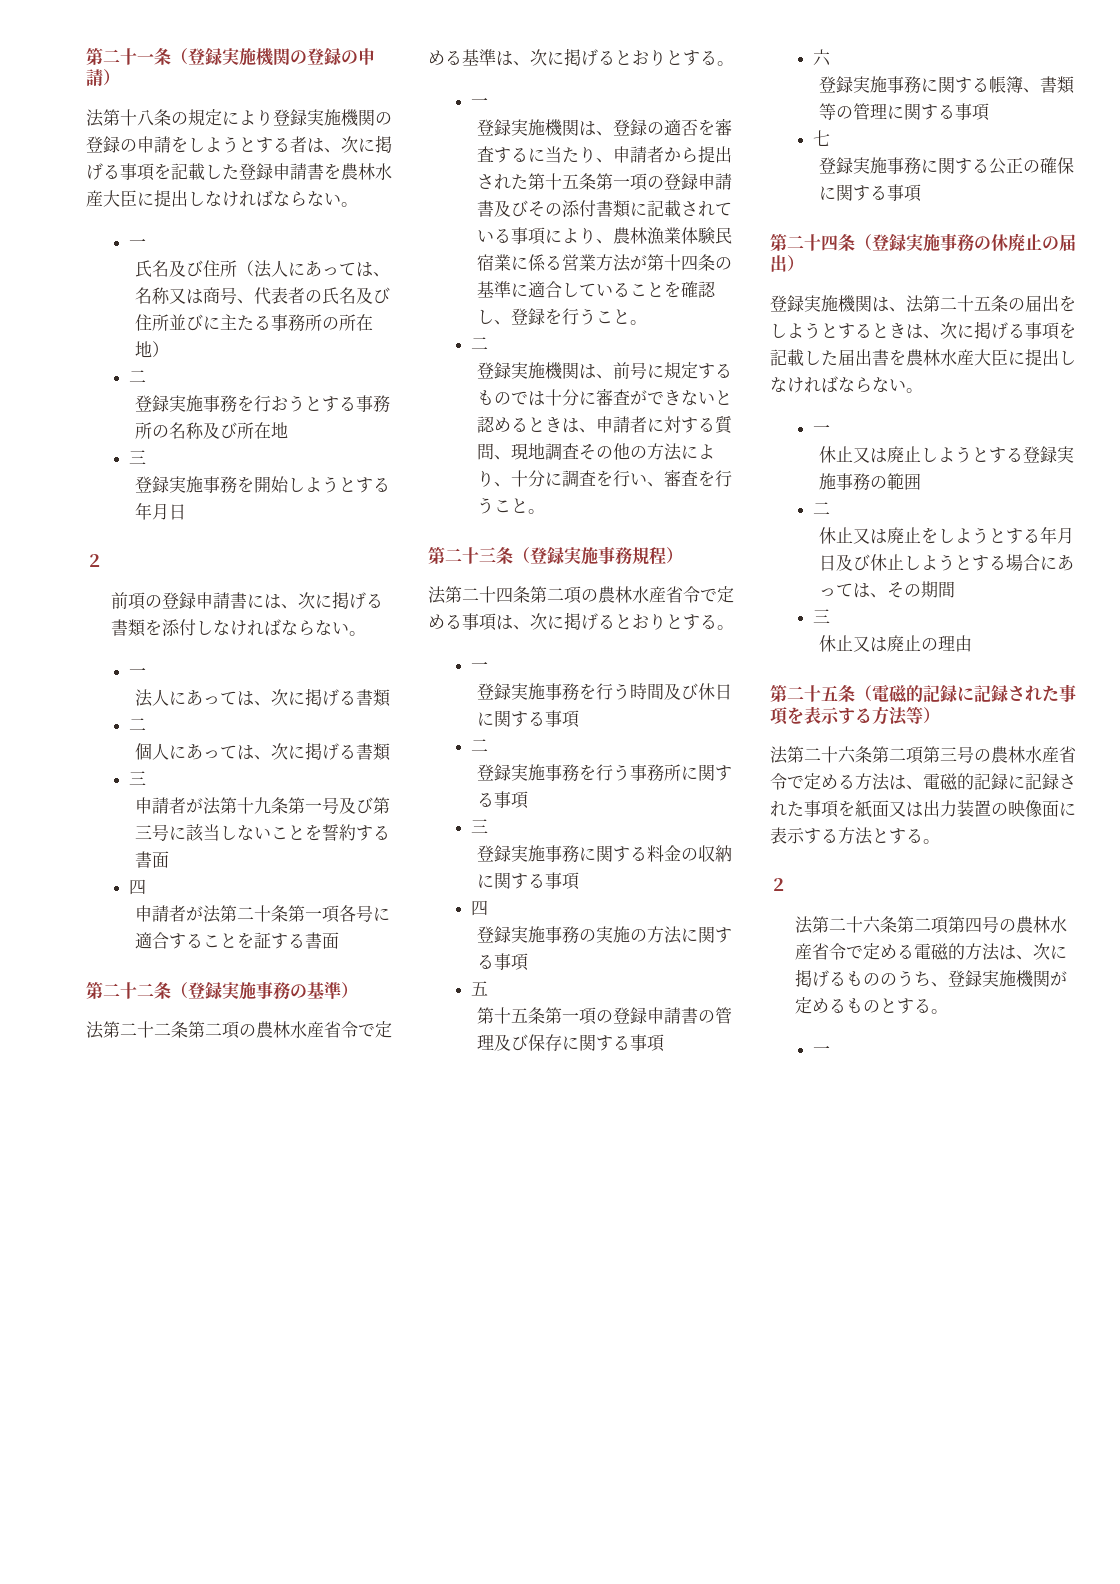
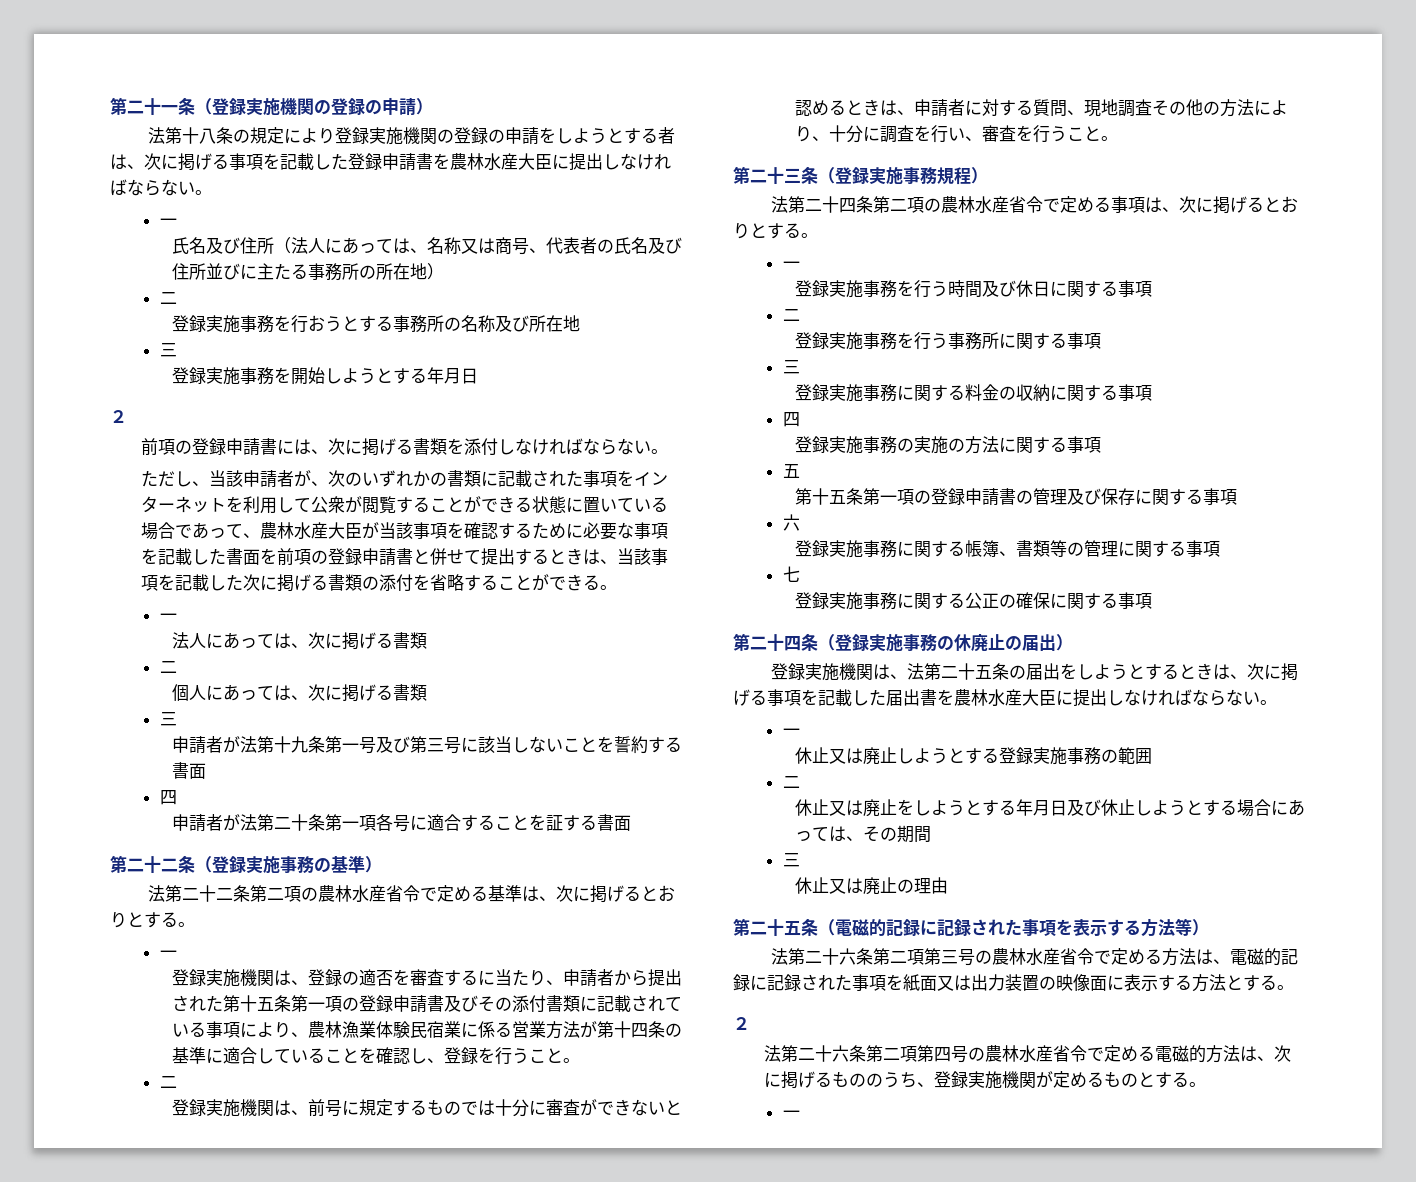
(366, 633) none -> [141,470,669,488] [141,496,669,514] [141,522,669,540] [141,548,669,566] [141,574,618,592] // ただし、当該申請者が、次のいずれかの書類に記載された事項をインターネットを利用して公衆が閲覧することができる状態に置いている場合であって、農林水産大臣が当該事項を確認するために必要な事項を記載した書面を前項の登録申請書と併せて提出するときは、当該事項を記載した次に掲げる書類の添付を省略することができる。

